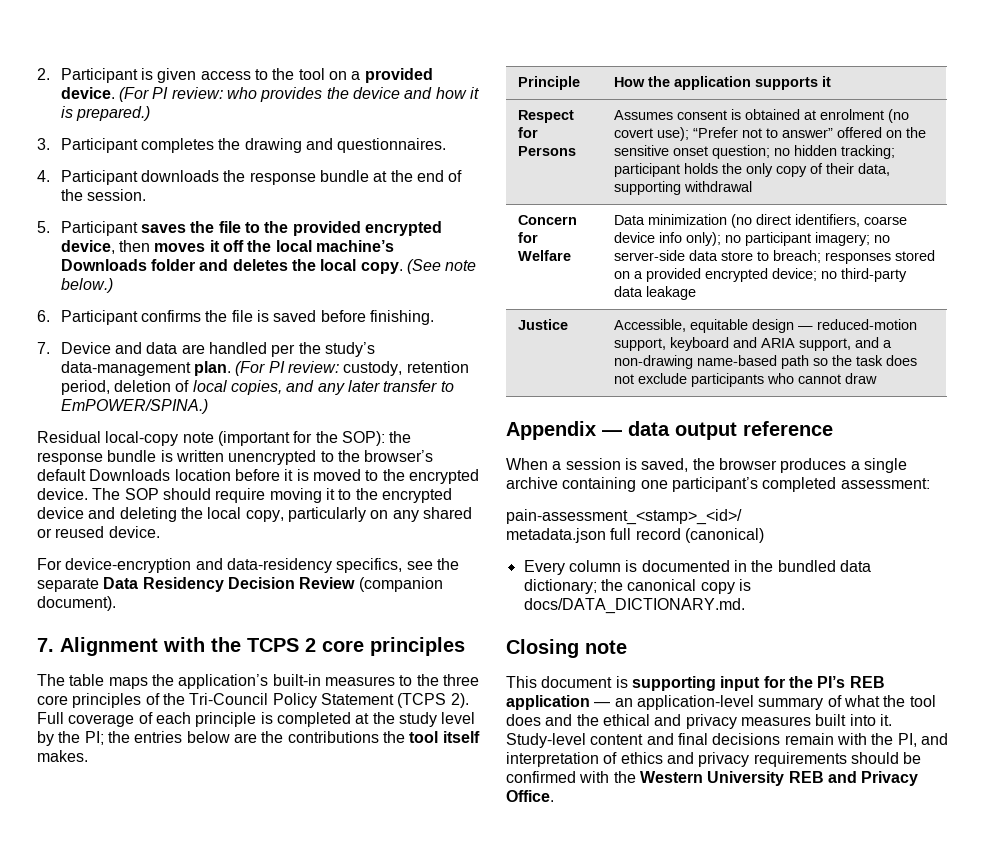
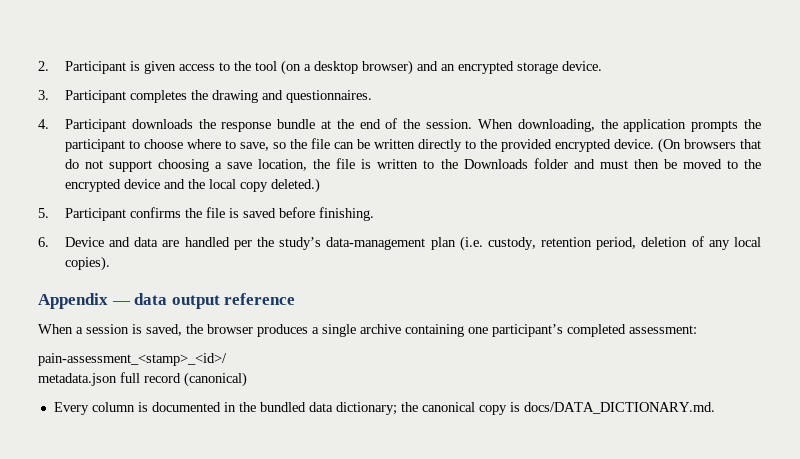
[328,68,433,83] [60,87,479,102] [60,106,151,121] on a provided device. (For PI review: who provides the device and how it is prepared.) -> [280,60,602,75] (on a desktop browser) and an encrypted storage device.
[37,221,442,236] [60,240,394,254] [60,259,477,274] [60,278,113,293] [37,310,50,322] // 5. Participant saves the file to the provided encrypted device, then moves it off the local machine’s Downloads folder and deletes the local copy. (See note below.) // 6. -> [477,119,761,132] [64,138,761,153] [64,158,761,172] [64,178,320,193] [38,208,49,218] When downloading, the application prompts the participant to choose where to save, so the file can be written directly to the provided encrypted device. (On browsers that do not support choosing a save location, the file is written to the Downloads folder and must then be moved to the encrypted device and the local copy deleted.) // 5.
[37,342,50,354] 7. -> [38,237,49,247] 6.
[194,361,340,376] plan. (For PI review: -> [430,236,483,251] plan (i.e.
[192,380,454,395] [60,399,208,414] [37,431,412,446] [37,450,434,465] [37,469,479,484] [37,488,452,503] [37,507,472,522] [37,526,160,538] [37,558,459,573] [37,577,443,592] [37,596,116,611] [37,637,465,656] [37,674,479,689] [37,693,469,708] [37,712,476,727] [37,731,480,746] [37,750,88,762] [517,76,580,90] [613,76,831,90] [517,110,574,123] [517,127,538,138] [517,146,576,156] [613,109,909,123] [613,127,926,141] [613,145,895,159] [613,163,890,177] [613,181,752,195] [517,215,577,225] [517,232,538,243] [517,250,571,261] [613,214,907,228] [613,232,890,246] [613,250,935,264] [613,268,907,282] [613,286,696,300] [517,319,568,330] [613,319,917,333] [613,337,892,351] [613,355,917,369] [613,373,877,387] local copies, and any later transfer to EmPOWER/SPINA.) // Residual local-copy note (important for the SOP): the response bundle is written unencrypted to the browser’s default Downloads location before it is moved to the encrypted device. The SOP should require moving it to the encrypted device and deleting the local copy, particularly on any shared or reused device. // For device-encryption and data-residency specifics, see the separate Data Residency Decision Review (companion document). // 7. Alignment with the TCPS 2 core principles // The table maps the application’s built-in measures to the three core principles of the Tri-Council Policy Statement (TCPS 2). Full coverage of each principle is completed at the study level by the PI; the entries below are the contributions the tool itself makes. // Principle | How the application supports it // Respect for Persons | Assumes consent is obtained at enrolment (no covert use); “Prefer not to answer” offered on the sensitive onset question; no hidden tracking; participant holds the only copy of their data, supporting withdrawal // Concern for Welfare | Data minimization (no direct identifiers, coarse device info only); no participant imagery; no server-side data store to breach; responses stored on a provided encrypted device; no third-party data leakage // Justice | Accessible, equitable design — reduced-motion support, keyboard and ARIA support, and a non-drawing name-based path so the task does not exclude participants who cannot draw -> [708,237,761,250] [64,256,110,271] any local copies).
[506,639,627,658] [506,676,885,691] [506,695,936,710] [506,714,892,729] [506,733,948,748] [506,752,922,767] [506,771,919,786] [506,790,554,802] // Closing note // This document is supporting input for the PI’s REB application — an application-level summary of what the tool does and the ethical and privacy measures built into it. Study-level content and final decisions remain with the PI, and interpretation of ethics and privacy requirements should be confirmed with the Western University REB and Privacy Office. -> (715, 408) none

